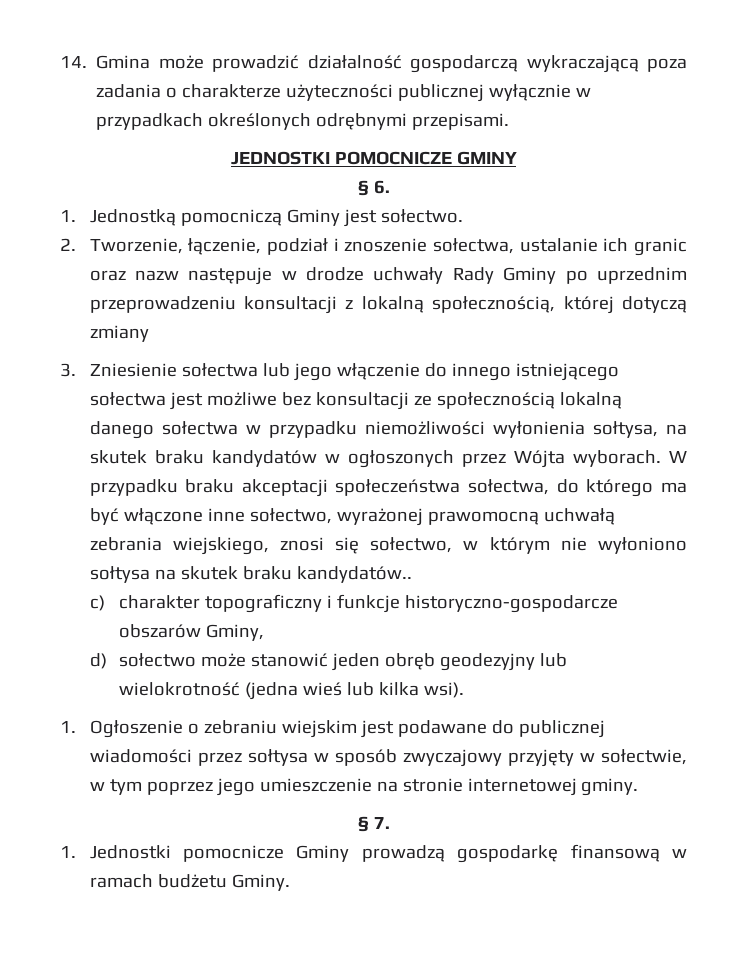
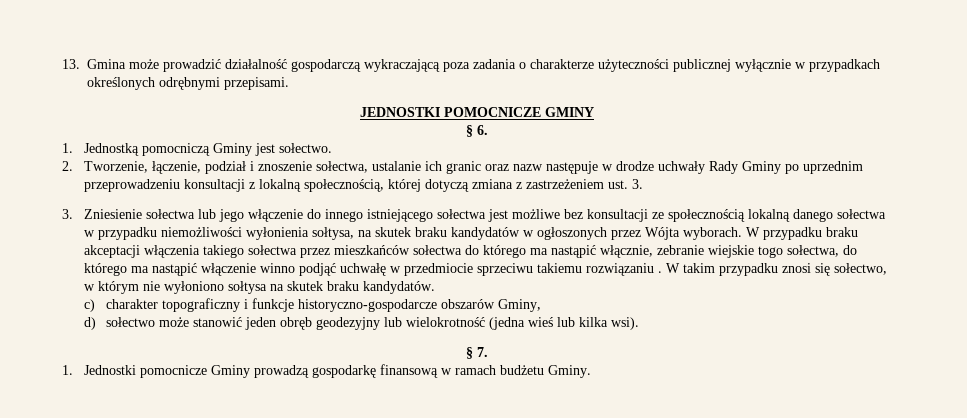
[60,56,87,68] 14. -> [62,59,80,69] 13.
[89,325,149,342] zmiany -> [471,179,643,189] zmiana z zastrzeżeniem ust. 3.
[335,479,688,497] [89,508,615,526] [89,537,269,555] społeczeństwa sołectwa, do którego ma być włączone inne sołectwo, wyrażonej prawomocną uchwałą zebrania wiejskiego, -> [143,245,857,258] [83,263,778,276] włączenia takiego sołectwa przez mieszkańców sołectwa do którego ma nastąpić włącznie, zebranie wiejskie togo sołectwa, do którego ma nastąpić włączenie winno podjąć uchwałę w przedmiocie sprzeciwu takiemu rozwiązaniu . W takim przypadku
[296,566,412,583] kandydatów.. -> [362,281,435,294] kandydatów.
[60,720,605,738] [89,749,687,767] [89,778,639,796] // 1. Ogłoszenie o zebraniu wiejskim jest podawane do publicznej wiadomości przez sołtysa w sposób zwyczajowy przyjęty w sołectwie, w tym poprzez jego umieszczenie na stronie internetowej gminy. -> (639, 323) none

